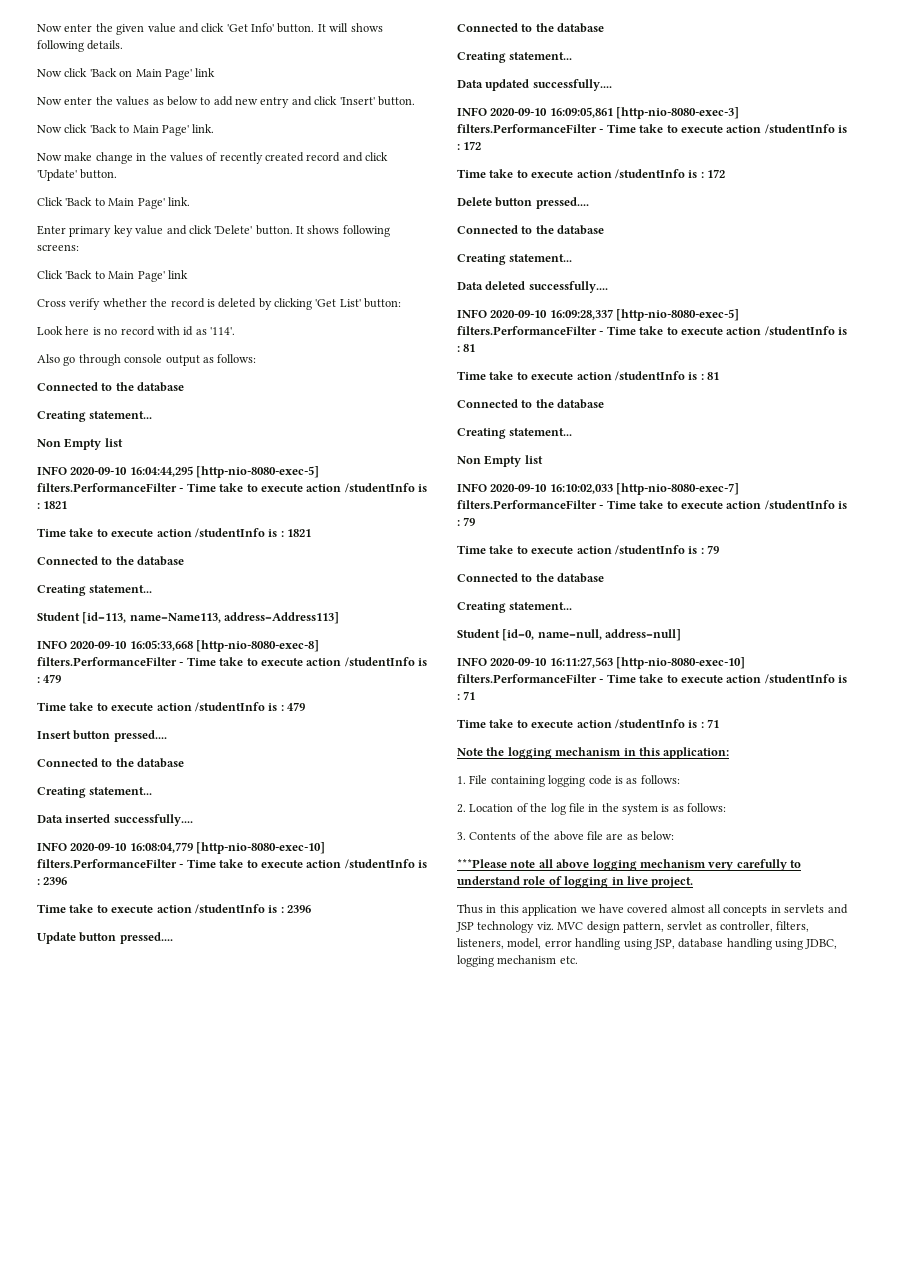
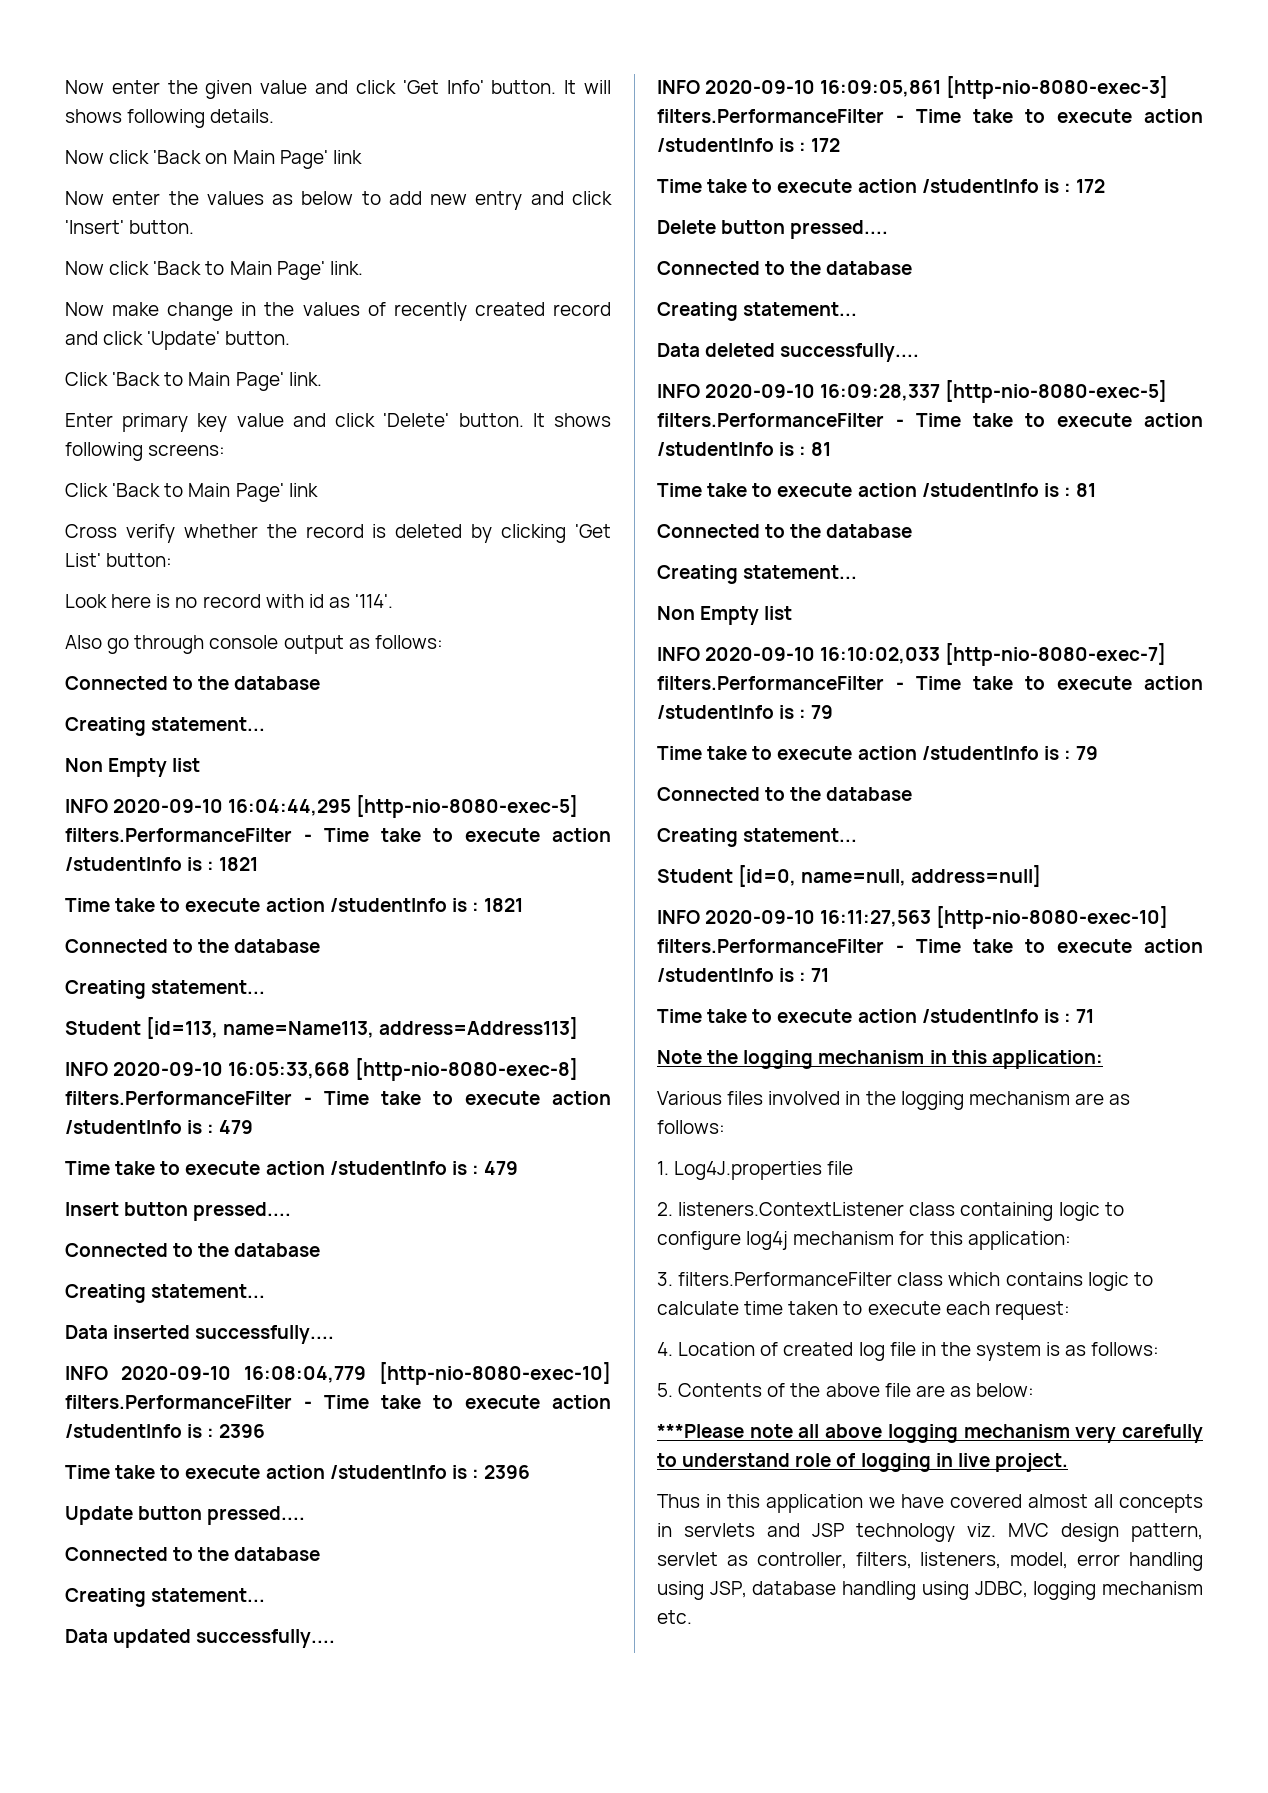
[457,775,680,787] [457,804,466,813] 1. File containing logging code is as follows: // 2. -> [657,1091,1131,1110] [657,1120,725,1134] [657,1161,854,1180] [657,1202,1124,1221] [657,1231,1071,1250] [657,1272,1153,1291] [657,1301,1070,1320] [657,1342,673,1356] Various files involved in the logging mechanism are as follows: // 1. Log4J.properties file // 2. listeners.ContextListener class containing logic to configure log4j mechanism for this application: // 3. filters.PerformanceFilter class which contains logic to calculate time taken to execute each request: // 4.
[530,803,548,812] the -> [783,1342,854,1356] created
[457,832,466,840] 3. -> [657,1383,673,1397] 5.

